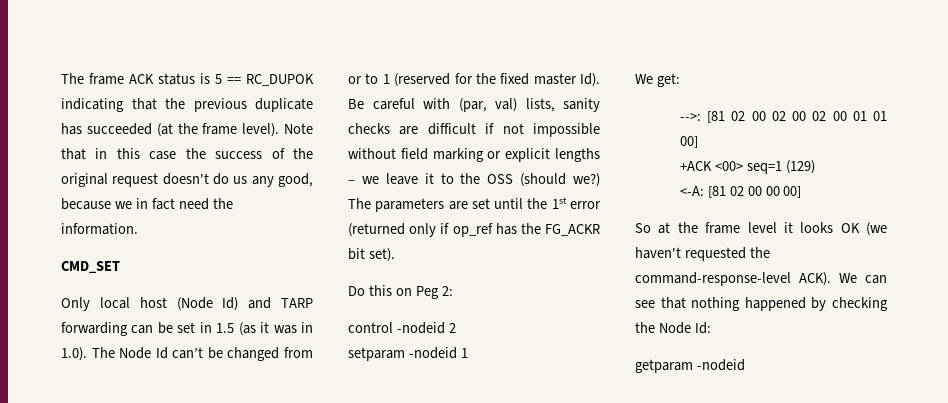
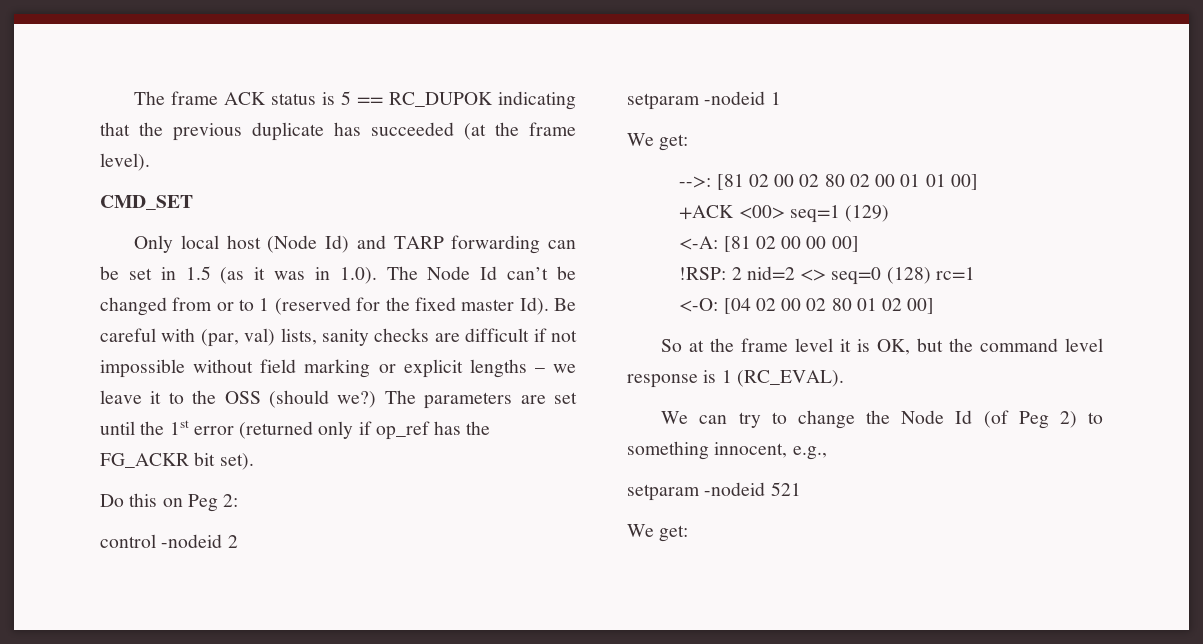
[284,123,313,134] [61,148,313,160] [61,173,313,187] [61,198,233,210] [61,223,138,235] Note that in this case the success of the original request doesn't do us any good, because we in fact need the information. -> (150, 162) none
[792,111,807,121] 00 -> [824,174,845,187] 80
(802, 192) none -> [679,266,975,285] [679,298,935,314] // !RSP: 2 nid=2 <> seq=0 (128) rc=1 // <-O: [04 02 00 02 80 01 02 00]
[800,222,887,236] [635,247,770,261] [635,272,887,286] [635,297,888,311] [635,322,711,334] [635,359,745,373] looks OK (we haven't requested the command-response-level ACK). We can see that nothing happened by checking the Node Id: // getparam -nodeid -> [857,338,1103,355] [627,370,844,388] [661,410,1103,429] [627,441,827,460] [627,482,801,501] [627,524,689,542] is OK, but the command level response is 1 (RC_EVAL). // We can try to change the Node Id (of Peg 2) to something innocent, e.g., // setparam -nodeid 521 // We get:

